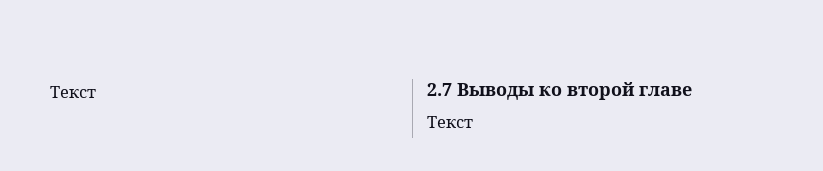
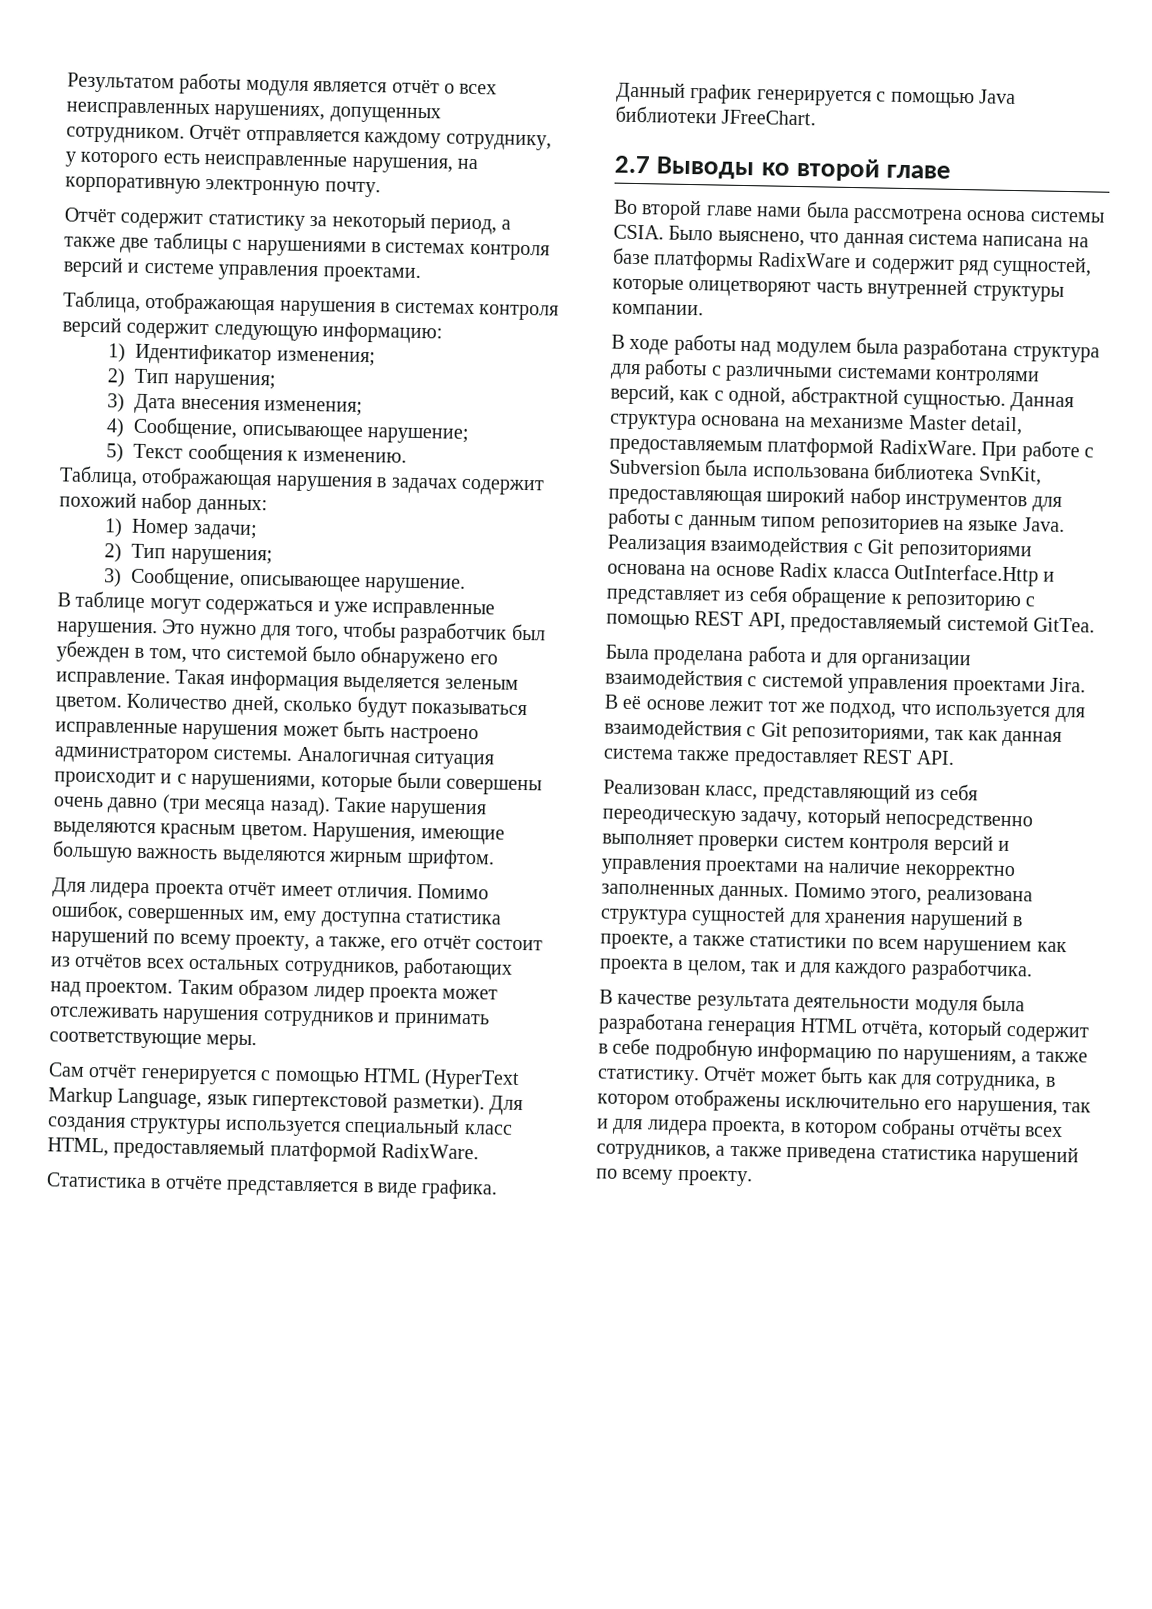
[50,86,96,98] Текст -> [67,72,498,96] [66,101,441,124] [66,124,552,151] [65,151,478,174] [65,176,381,198] [64,207,512,235] [64,232,550,261] [63,256,421,284] [63,290,559,321] [62,316,444,344] [108,343,376,367] [107,368,276,391] [107,393,364,416] [106,416,470,444] [106,442,407,466] [59,465,544,496] [59,491,268,516] [104,518,258,541] [104,543,273,566] [103,566,467,594] [57,590,496,620] [57,619,546,645] [56,640,498,669] [56,669,519,694] [55,693,527,718] [55,720,479,745] [54,746,495,770] [54,771,543,796] [53,794,487,820] [53,821,505,845] [52,840,495,870] [52,877,490,900] [51,900,501,928] [51,926,544,952] [50,952,513,980] [50,978,499,1004] [49,1006,490,1030] [49,1031,258,1051] [48,1062,521,1091] [48,1087,523,1116] [47,1116,513,1139] [47,1137,480,1163] [46,1172,499,1200] [616,81,1016,109] [615,105,817,126] Результатом работы модуля является отчёт о всех неисправленных нарушениях, допущенных сотрудником. Отчёт отправляется каждому сотруднику, у которого есть неисправленные нарушения, на корпоративную электронную почту. // Отчёт содержит статистику за некоторый период, а также две таблицы с нарушениями в системах контроля версий и системе управления проектами. // Таблица, отображающая нарушения в системах контроля версий содержит следующую информацию: // 1) Идентификатор изменения; // 2) Тип нарушения; // 3) Дата внесения изменения; // 4) Сообщение, описывающее нарушение; // 5) Текст сообщения к изменению. // Таблица, отображающая нарушения в задачах содержит похожий набор данных: // 1) Номер задачи; // 2) Тип нарушения; // 3) Сообщение, описывающее нарушение. // В таблице могут содержаться и уже исправленные нарушения. Это нужно для того, чтобы разработчик был убежден в том, что системой было обнаружено его исправление. Такая информация выделяется зеленым цветом. Количество дней, сколько будут показываться исправленные нарушения может быть настроено администратором системы. Аналогичная ситуация происходит и с нарушениями, которые были совершены очень давно (три месяца назад). Такие нарушения выделяются красным цветом. Нарушения, имеющие большую важность выделяются жирным шрифтом. // Для лидера проекта отчёт имеет отличия. Помимо ошибок, совершенных им, ему доступна статистика нарушений по всему проекту, а также, его отчёт состоит из отчётов всех остальных сотрудников, работающих над проектом. Таким образом лидер проекта может отслеживать нарушения сотрудников и принимать соответствующие меры. // Сам отчёт генерируется с помощью HTML (HyperText Markup Language, язык гипертекстовой разметки). Для создания структуры используется специальный класс HTML, предоставляемый платформой RadixWare. // Статистика в отчёте представляется в виде графика. Данный график генерируется с помощью Java библиотеки JFreeChart.
[427,116,473,128] Текст -> [613,199,1105,226] [613,224,1089,249] [613,247,1093,278] [612,278,1064,302] [612,303,704,316] [611,333,1100,363] [610,358,1040,387] [610,383,1075,413] [609,413,1023,436] [609,436,1094,463] [609,459,1042,486] [608,486,1062,512] [608,507,1065,535] [607,534,1032,562] [607,562,1056,587] [606,585,1036,612] [606,611,1095,635] [605,644,971,671] [605,668,1086,697] [604,694,1085,723] [604,718,1063,747] [603,748,955,769] [603,779,978,805] [602,807,1034,832] [602,833,1010,856] [601,858,1015,882] [601,883,1033,907] [600,905,1023,932] [600,933,1067,957] [599,958,1033,982] [599,989,1025,1016] [598,1012,1089,1043] [598,1037,1088,1067] [597,1066,1056,1092] [597,1088,1091,1117] [597,1117,1064,1141] [596,1143,1079,1168] [596,1168,753,1187] Во второй главе нами была рассмотрена основа системы CSIA. Было выяснено, что данная система написана на базе платформы RadixWare и содержит ряд сущностей, которые олицетворяют часть внутренней структуры компании. // В ходе работы над модулем была разработана структура для работы с различными системами контролями версий, как с одной, абстрактной сущностью. Данная структура основана на механизме Master detail, предоставляемым платформой RadixWare. При работе с Subversion была использована библиотека SvnKit, предоставляющая широкий набор инструментов для работы с данным типом репозиториев на языке Java. Реализация взаимодействия с Git репозиториями основана на основе Radix класса OutInterface.Http и представляет из себя обращение к репозиторию с помощью REST API, предоставляемый системой GitTea. // Была проделана работа и для организации взаимодействия с системой управления проектами Jira. В её основе лежит тот же подход, что используется для взаимодействия с Git репозиториями, так как данная система также предоставляет REST API. // Реализован класс, представляющий из себя переодическую задачу, который непосредственно выполняет проверки систем контроля версий и управления проектами на наличие некорректно заполненных данных. Помимо этого, реализована структура сущностей для хранения нарушений в проекте, а также статистики по всем нарушением как проекта в целом, так и для каждого разработчика. // В качестве результата деятельности модуля была разработана генерация HTML отчёта, который содержит в себе подробную информацию по нарушениям, а также статистику. Отчёт может быть как для сотрудника, в котором отображены исключительно его нарушения, так и для лидера проекта, в котором собраны отчёты всех сотрудников, а также приведена статистика нарушений по всему проекту.

